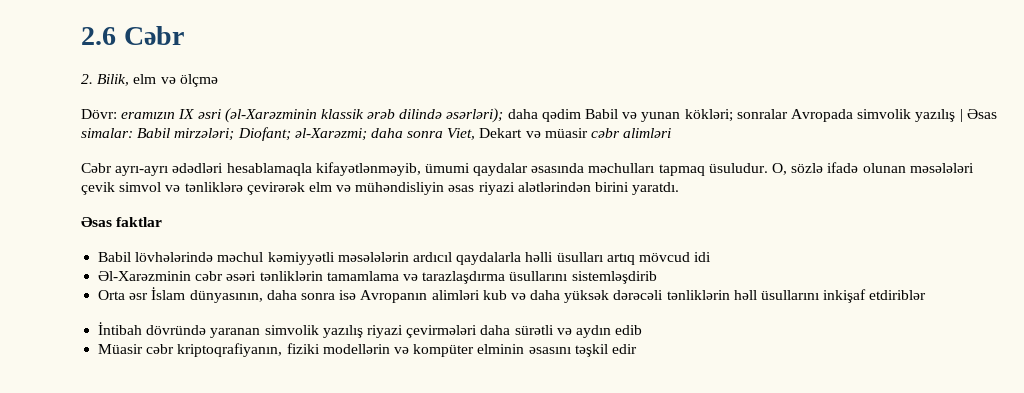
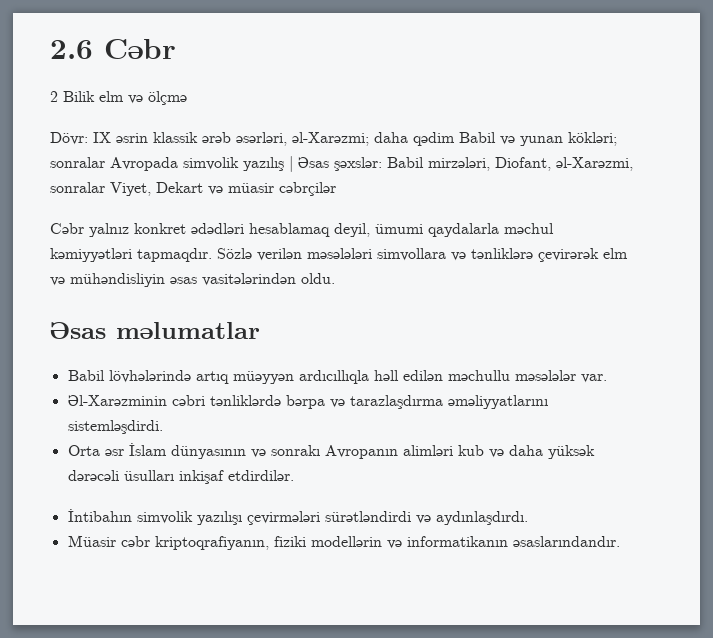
[81,74,130,86] 2. Bilik, -> [50,91,95,102] 2 Bilik
[121,108,504,123] eramızın IX əsri (əl-Xarəzminin klassik ərəb dilində əsərləri); -> [93,132,369,146] IX əsrin klassik ərəb əsərləri, əl-Xarəzmi;
[81,127,476,141] simalar: Babil mirzələri; Diofant; əl-Xarəzmi; daha sonra Viet, -> [334,157,633,171] [50,182,151,196] şəxslər: Babil mirzələri, Diofant, əl-Xarəzmi, sonralar Viyet,
[591,128,672,138] [81,162,974,176] [81,182,162,195] cəbr alimləri // Cəbr ayrı-ayrı ədədləri hesablamaqla kifayətlənməyib, ümumi qaydalar əsasında məchulları tapmaq üsuludur. O, sözlə ifadə olunan məsələləri çevik simvol -> [279,182,336,196] [50,223,554,237] [50,248,446,262] cəbrçilər // Cəbr yalnız konkret ədədləri hesablamaq deyil, ümumi qaydalarla məchul kəmiyyətləri tapmaqdır. Sözlə verilən məsələləri simvollara
[478,182,680,195] [81,217,163,227] riyazi alətlərindən birini yaratdı. // Əsas faktlar -> [202,273,335,286] [50,322,260,339] vasitələrindən oldu. // Əsas məlumatlar
[217,252,712,265] [98,271,657,284] məchul kəmiyyətli məsələlərin ardıcıl qaydalarla həlli üsulları artıq mövcud idi // Əl-Xarəzminin cəbr əsəri tənliklərin tamamlama və tarazlaşdırma üsullarını sistemləşdirib -> [195,370,607,384] [67,395,548,409] [67,420,163,434] artıq müəyyən ardıcıllıqla həll edilən məchullu məsələlər var. // Əl-Xarəzminin cəbri tənliklərdə bərpa və tarazlaşdırma əməliyyatlarını sistemləşdirdi.
[189,290,357,303] dünyasının, daha sonra isə -> [170,445,320,459] dünyasının və sonrakı
[666,289,927,303] [98,322,643,338] tənliklərin həll üsullarını inkişaf etdiriblər // İntibah dövründə yaranan simvolik yazılış riyazi çevirmələri daha sürətli və aydın edib -> [123,470,294,484] [67,509,528,525] üsulları inkişaf etdirdilər. // İntibahın simvolik yazılışı çevirmələri sürətləndirdi və aydınlaşdırdı.
[413,344,637,357] kompüter elminin əsasını təşkil edir -> [406,536,620,547] informatikanın əsaslarındandır.

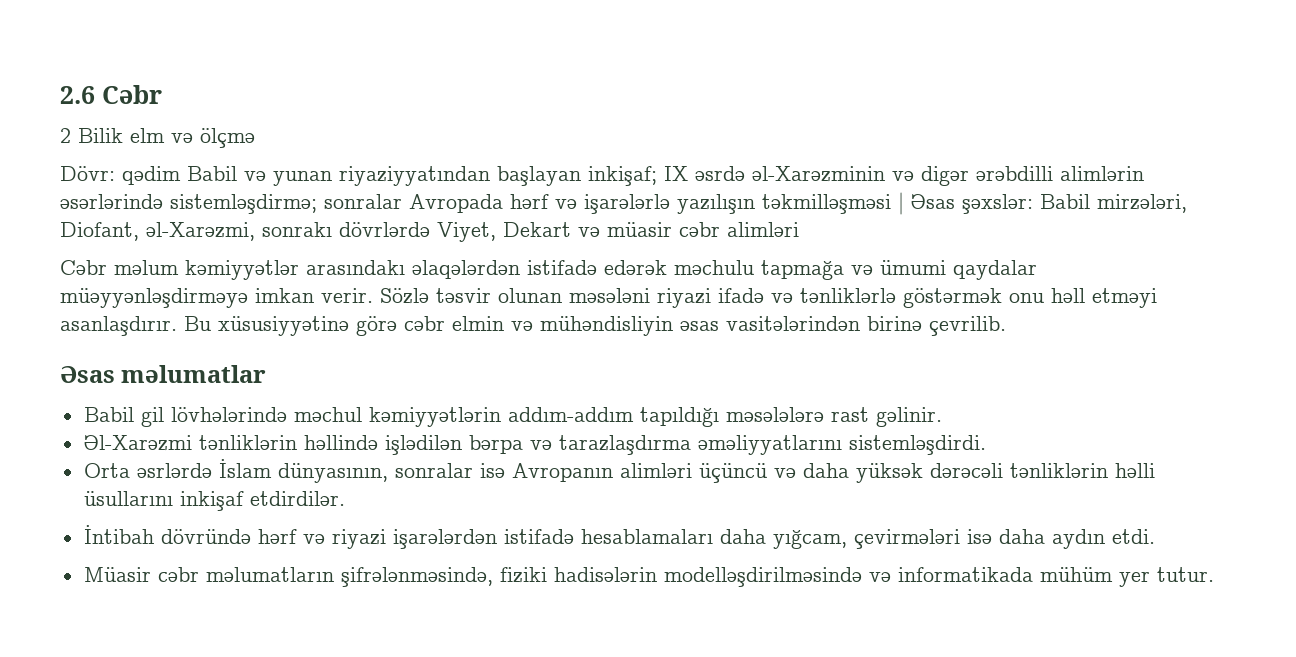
[93,132,617,146] [50,157,284,171] IX əsrin klassik ərəb əsərləri, əl-Xarəzmi; daha qədim Babil və yunan kökləri; sonralar Avropada simvolik yazılış -> [122,166,1144,186] [60,194,891,214] qədim Babil və yunan riyaziyyatından başlayan inkişaf; IX əsrdə əl-Xarəzminin və digər ərəbdilli alimlərin əsərlərində sistemləşdirmə; sonralar Avropada hərf və işarələrlə yazılışın təkmilləşməsi
[50,182,105,193] sonralar -> [262,222,430,237] sonrakı dövrlərdə
[279,182,336,196] [50,223,554,237] [50,248,628,262] cəbrçilər // Cəbr yalnız konkret ədədləri hesablamaq deyil, ümumi qaydalarla məchul kəmiyyətləri tapmaqdır. Sözlə verilən məsələləri simvollara və tənliklərə çevirərək elm -> [679,222,799,237] [60,260,1037,280] [60,288,1157,308] [60,316,504,336] cəbr alimləri // Cəbr məlum kəmiyyətlər arasındakı əlaqələrdən istifadə edərək məchulu tapmağa və ümumi qaydalar müəyyənləşdirməyə imkan verir. Sözlə təsvir olunan məsələni riyazi ifadə və tənliklərlə göstərmək onu həll etməyi asanlaşdırır. Bu xüsusiyyətinə görə cəbr elmin
[301,273,335,284] oldu. -> [867,316,1006,336] birinə çevrilib.
[108,370,607,384] [67,395,281,406] lövhələrində artıq müəyyən ardıcıllıqla həll edilən məchullu məsələlər var. // Əl-Xarəzminin cəbri tənliklərdə -> [140,407,942,427] [83,435,462,455] gil lövhələrində məchul kəmiyyətlərin addım-addım tapıldığı məsələlərə rast gəlinir. // Əl-Xarəzmi tənliklərin həllində işlədilən
[104,443,320,459] əsr İslam dünyasının və sonrakı -> [136,459,505,483] əsrlərdə İslam dünyasının, sonralar isə
[457,445,484,456] kub -> [698,463,767,483] üçüncü
[123,470,174,481] üsulları -> [1009,463,1155,478] [83,491,173,506] tənliklərin həlli üsullarını
[67,509,528,525] [67,535,620,550] İntibahın simvolik yazılışı çevirmələri sürətləndirdi və aydınlaşdırdı. // Müasir cəbr kriptoqrafiyanın, fiziki modellərin və informatikanın əsaslarındandır. -> [83,525,1155,549] [83,567,1214,587] İntibah dövründə hərf və riyazi işarələrdən istifadə hesablamaları daha yığcam, çevirmələri isə daha aydın etdi. // Müasir cəbr məlumatların şifrələnməsində, fiziki hadisələrin modelləşdirilməsində və informatikada mühüm yer tutur.

